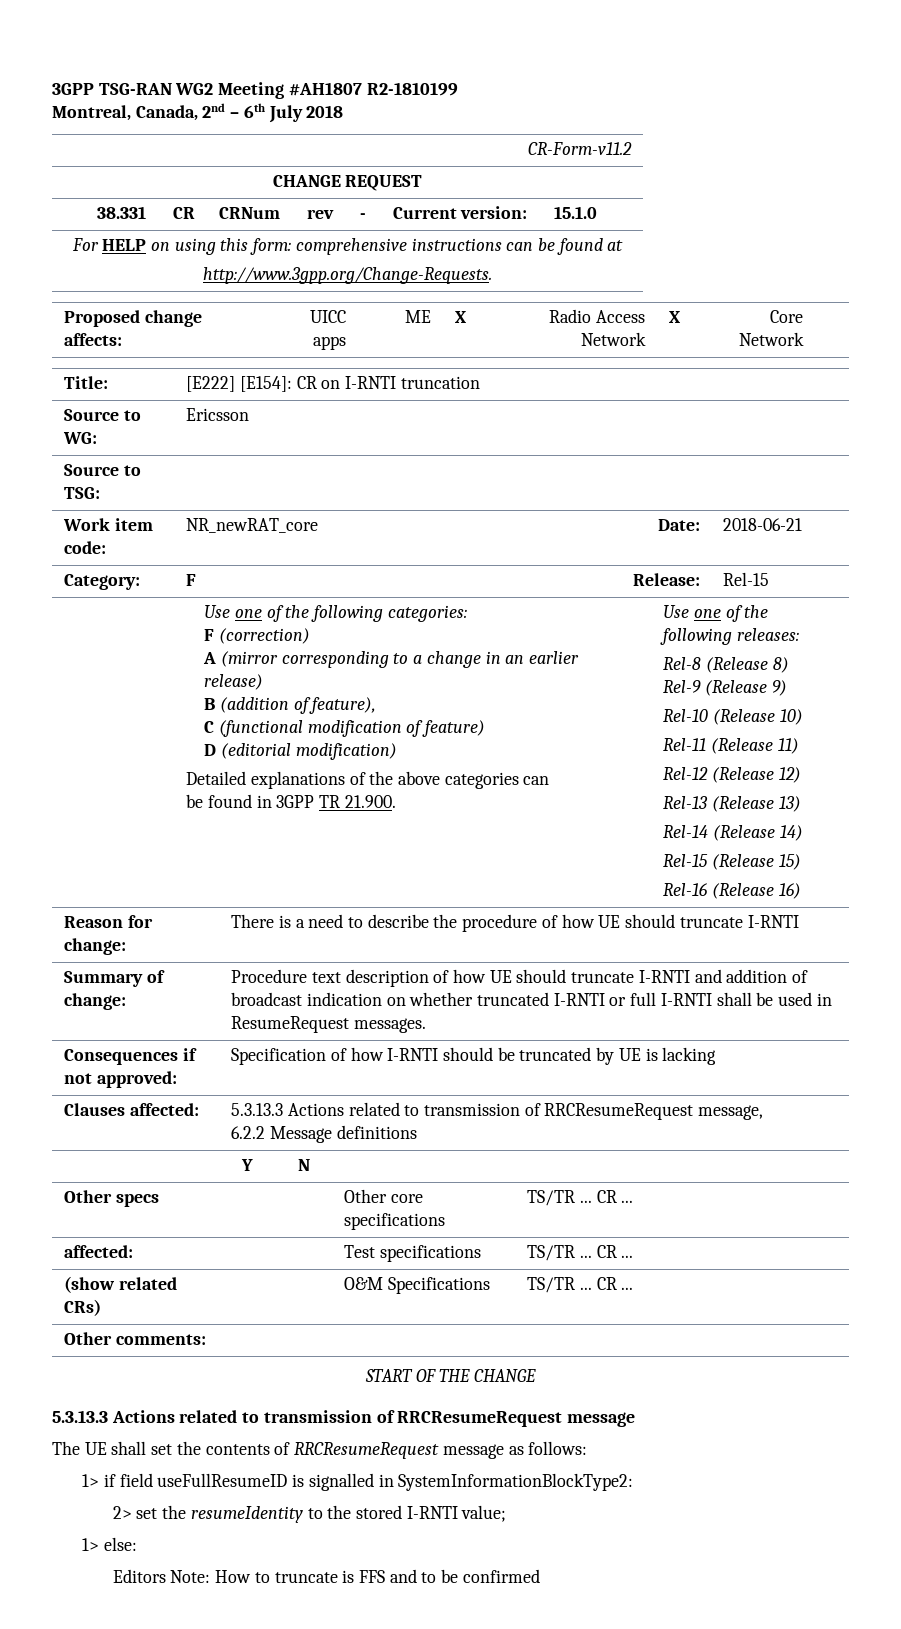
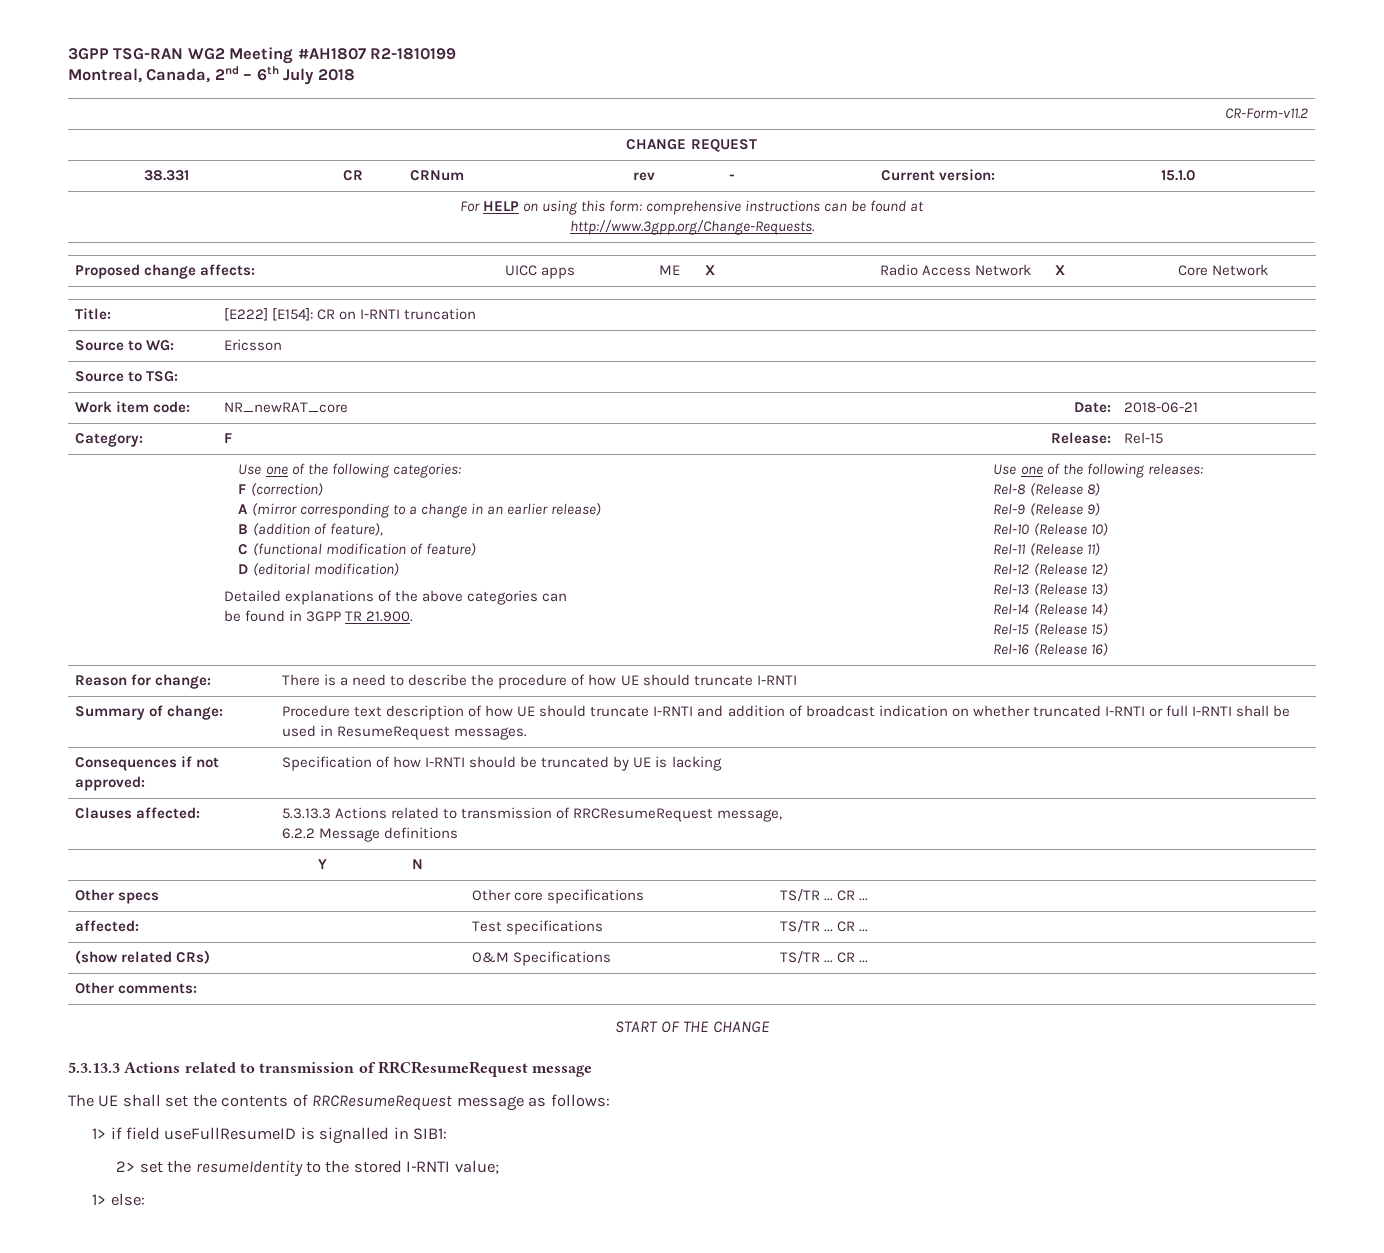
[398,1473,634,1491] SystemInformationBlockType2: -> [413,1128,448,1140] SIB1:
[112,1569,540,1583] // Editors Note: How to truncate is FFS and to be confirmed -> (145, 1199) none

